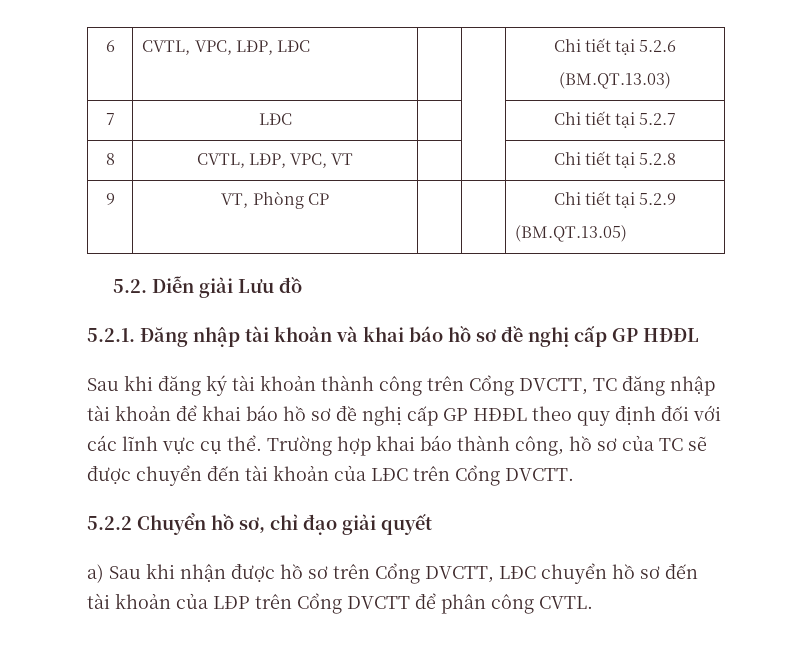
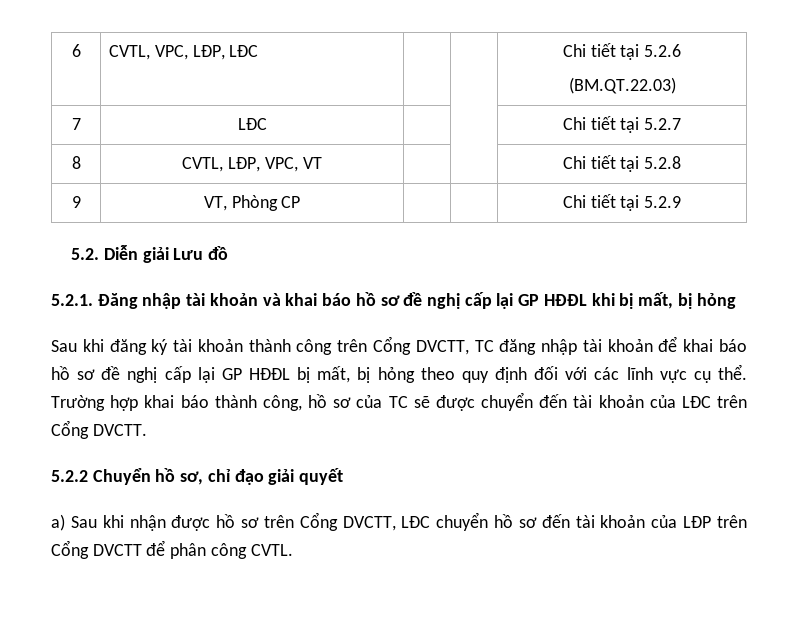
[559,72,671,89] (BM.QT.13.03) -> [568,77,676,94] (BM.QT.22.03)
[515,225,628,242] // (BM.QT.13.05) -> (682, 202) none
[612,328,699,342] GP HĐĐL -> [496,292,736,309] lại GP HĐĐL khi bị mất, bị hỏng
[443,408,527,421] GP HĐĐL -> [197,366,415,383] lại GP HĐĐL bị mất, bị hỏng

